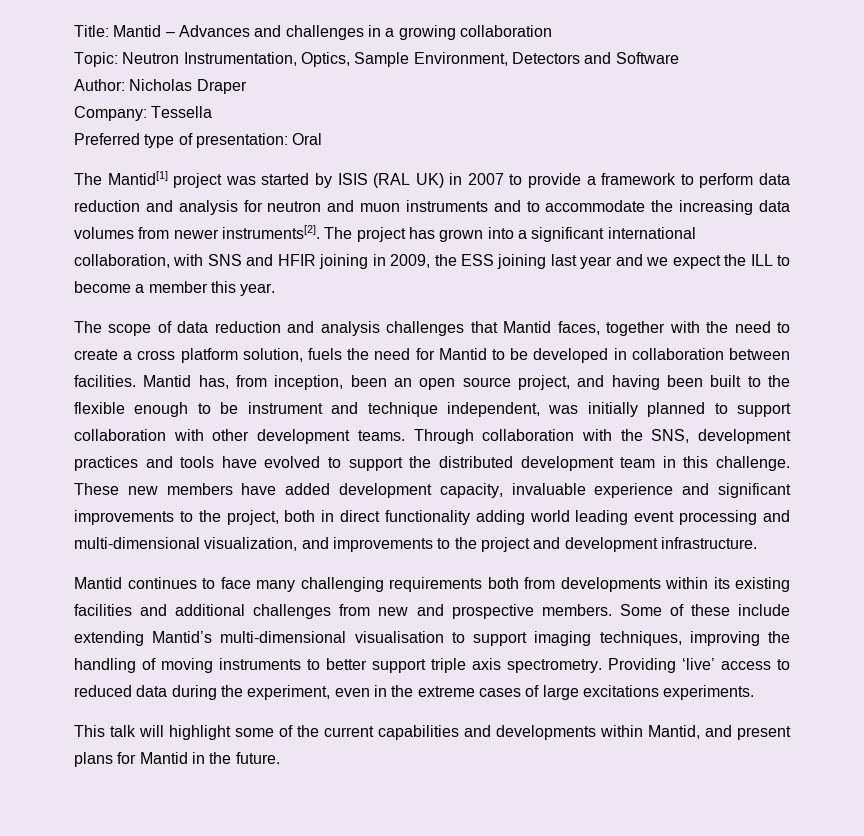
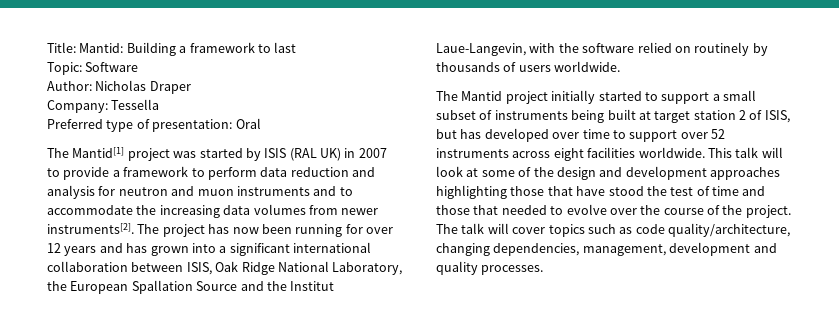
[113,25,552,40] [74,52,612,67] Mantid – Advances and challenges in a growing collaboration // Topic: Neutron Instrumentation, Optics, Sample Environment, Detectors and -> [79,42,297,56] [47,62,82,75] Mantid: Building a framework to last // Topic:
(435, 233) none -> [232,224,393,237] [47,243,148,256] now been running for over 12 years and has
[74,254,791,269] [74,281,276,296] [74,321,791,336] [74,348,790,363] [74,375,791,390] [74,402,791,417] [74,429,792,444] [74,456,791,471] [74,483,791,498] [74,510,790,525] [74,537,757,552] [74,577,790,592] [74,604,790,619] [74,631,790,646] [74,658,790,673] [74,685,755,700] collaboration, with SNS and HFIR joining in 2009, the ESS joining last year and we expect the ILL to become a member this year. // The scope of data reduction and analysis challenges that Mantid faces, together with the need to create a cross platform solution, fuels the need for Mantid to be developed in collaboration between facilities. Mantid has, from inception, been an open source project, and having been built to the flexible enough to be instrument and technique independent, was initially planned to support collaboration with other development teams. Through collaboration with the SNS, development practices and tools have evolved to support the distributed development team in this challenge. These new members have added development capacity, invaluable experience and significant improvements to the project, both in direct functionality adding world leading event processing and multi-dimensional visualization, and improvements to the project and development infrastructure. // Mantid continues to face many challenging requirements both from developments within its existing facilities and additional challenges from new and prospective members. Some of these include extending Mantid’s multi-dimensional visualisation to support imaging techniques, improving the handling of moving instruments to better support triple axis spectrometry. Providing ‘live’ access to reduced data during the experiment, even in the extreme cases of large excitations experiments. // -> [47,261,403,275] [47,280,335,294] [436,42,768,56] [436,61,621,72] [436,90,756,104] [436,109,790,123] [436,128,725,142] [436,147,705,161] collaboration between ISIS, Oak Ridge National Laboratory, the European Spallation Source and the Institut Laue-Langevin, with the software relied on routinely by thousands of users worldwide. // The Mantid project initially started to support a small subset of instruments being built at target station 2 of ISIS, but has developed over time to support over 52 instruments across eight facilities worldwide.
[169,725,231,740] highlight -> [436,166,479,177] look at
[324,725,791,740] [74,752,280,767] current capabilities and developments within Mantid, and present plans for Mantid in the future. -> [556,166,780,180] [436,185,766,199] [436,204,791,218] [436,223,790,237] [436,242,777,256] [436,261,544,275] design and development approaches highlighting those that have stood the test of time and those that needed to evolve over the course of the project. The talk will cover topics such as code quality/architecture, changing dependencies, management, development and quality processes.

